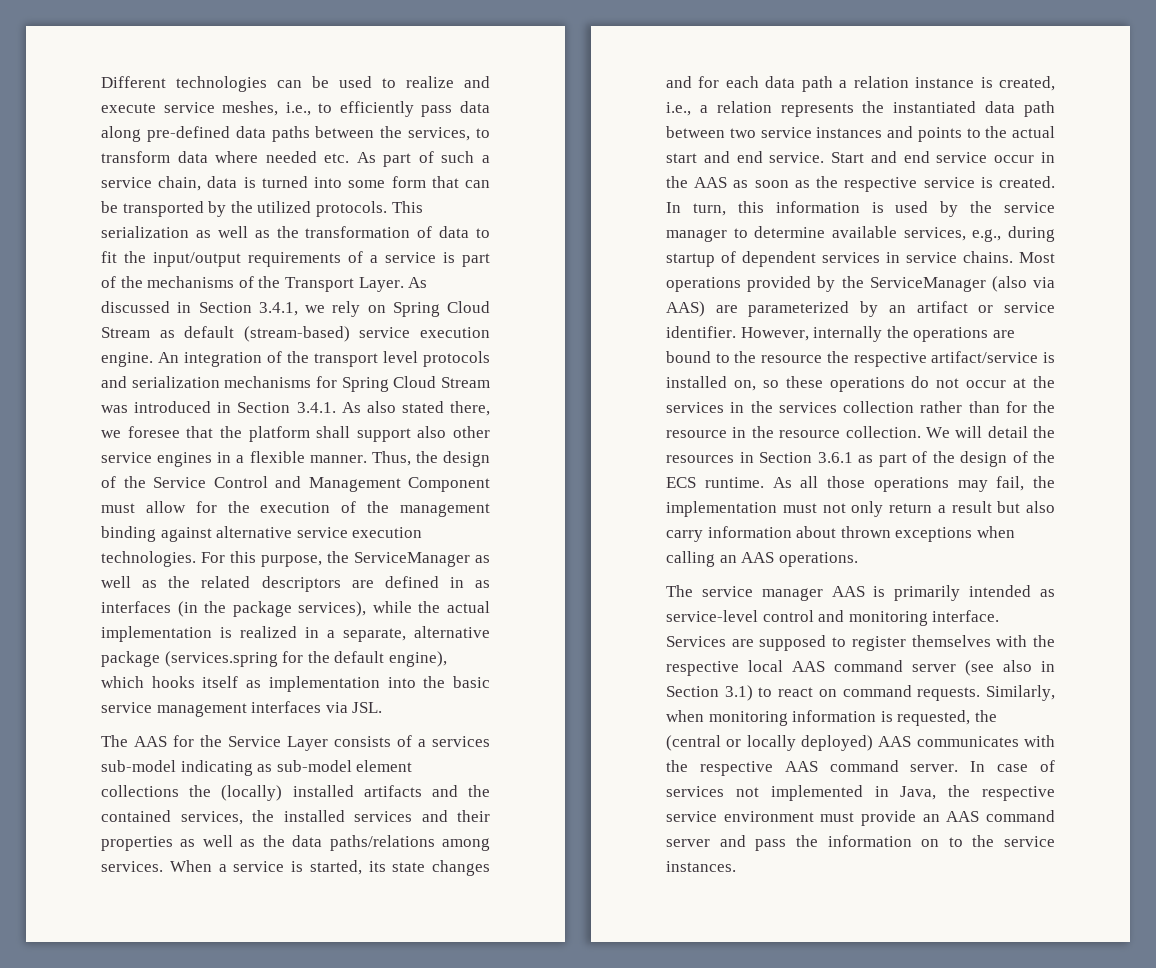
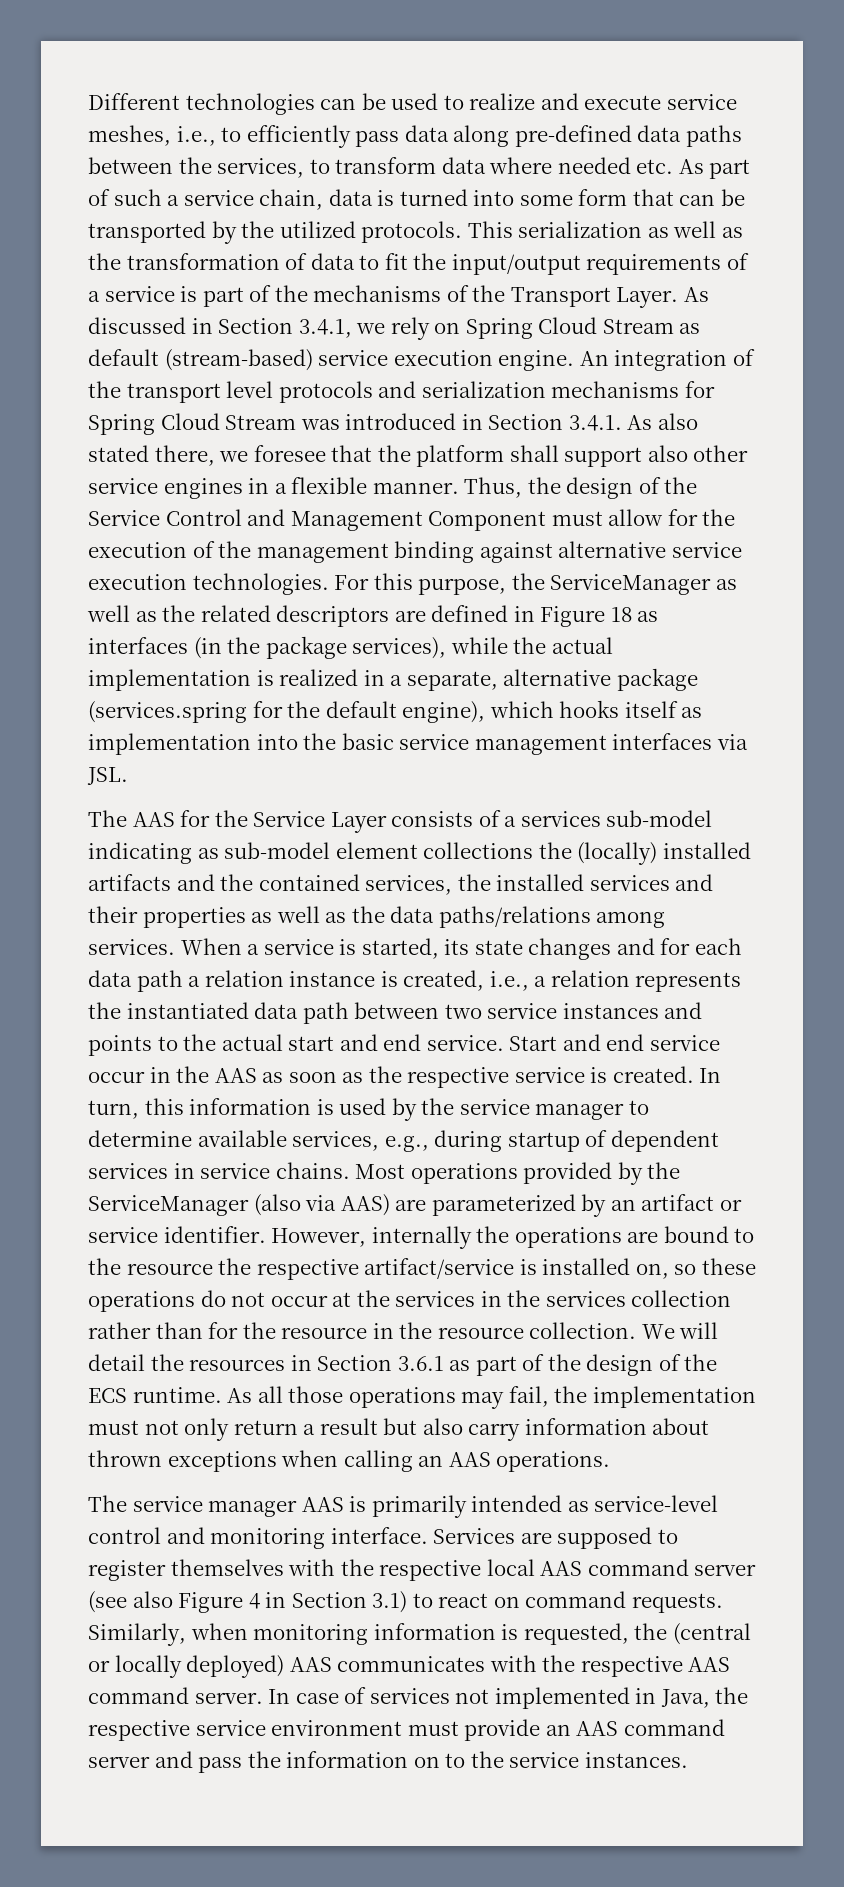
(464, 582) none -> [540,606,632,627] Figure 18
(1032, 666) none -> [178,1592,260,1613] Figure 4

